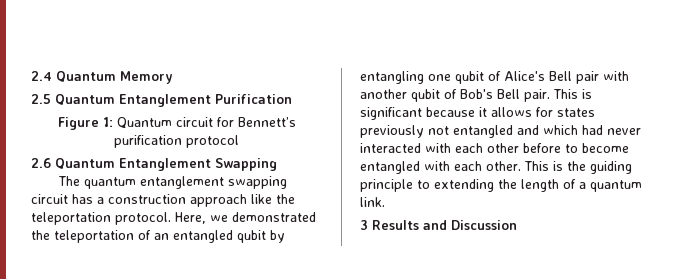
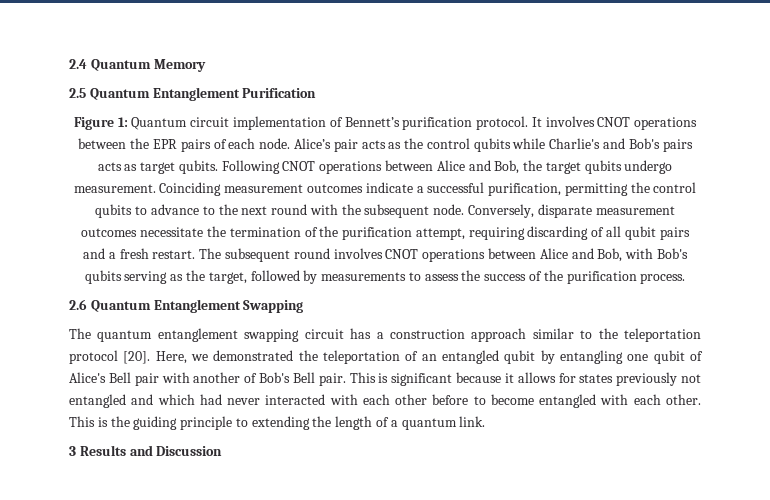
[216,117,296,127] [114,135,239,148] for Bennett’s purification protocol -> [232,116,698,130] [78,138,693,152] [97,160,673,174] [73,182,697,196] [95,204,675,218] [81,226,690,240] [83,248,688,262] [84,270,686,284] implementation of Bennett’s purification protocol. It involves CNOT operations between the EPR pairs of each node. Alice’s pair acts as the control qubits while Charlie's and Bob's pairs acts as target qubits. Following CNOT operations between Alice and Bob, the target qubits undergo measurement. Coinciding measurement outcomes indicate a successful purification, permitting the control qubits to advance to the next round with the subsequent node. Conversely, disparate measurement outcomes necessitate the termination of the purification attempt, requiring discarding of all qubit pairs and a fresh restart. The subsequent round involves CNOT operations between Alice and Bob, with Bob's qubits serving as the target, followed by measurements to assess the success of the purification process.
[251,194,295,204] [31,212,171,225] like the teleportation protocol. -> [532,328,701,342] [69,350,151,364] similar to the teleportation protocol [20].
[411,89,440,102] qubit -> (241, 377) none

